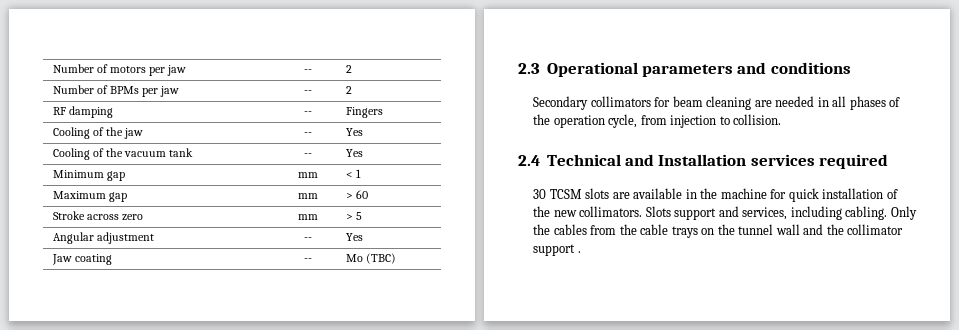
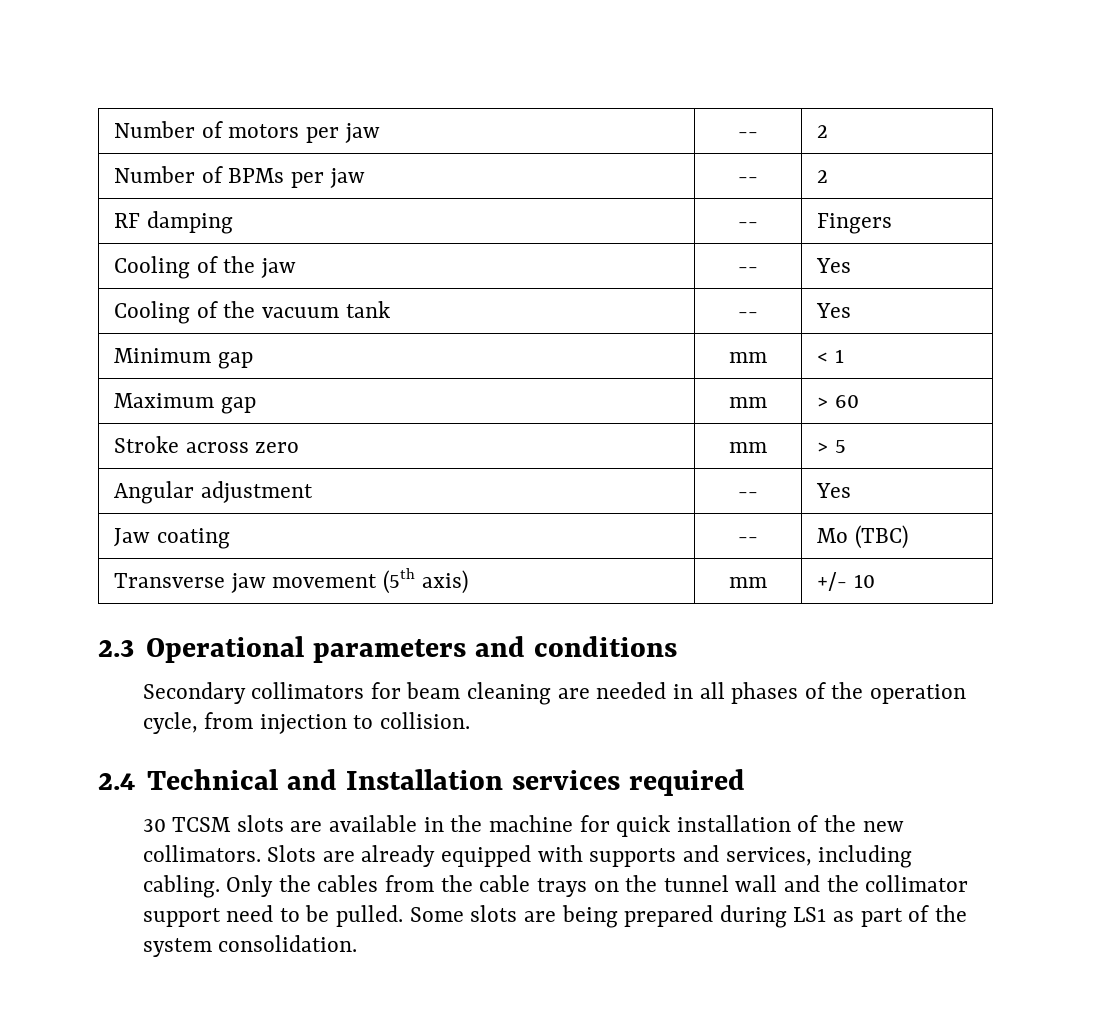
(396, 258) none -> [114,568,468,594] [729,577,767,588] [817,572,875,591] // Transverse jaw movement (5th axis) | mm | +/- 10
[674,208,717,220] support -> [322,845,677,867] are already equipped with supports
[577,251,581,253] . -> [226,905,967,928] [142,935,358,957] need to be pulled. Some slots are being prepared during LS1 as part of the system consolidation.

